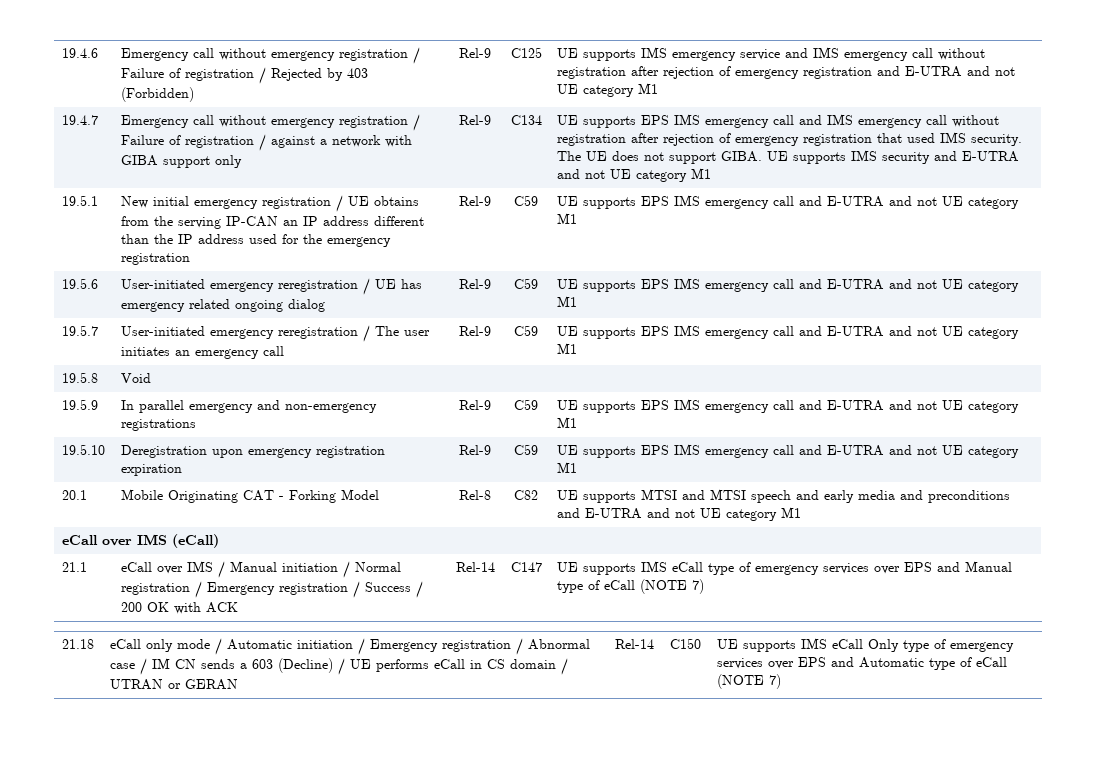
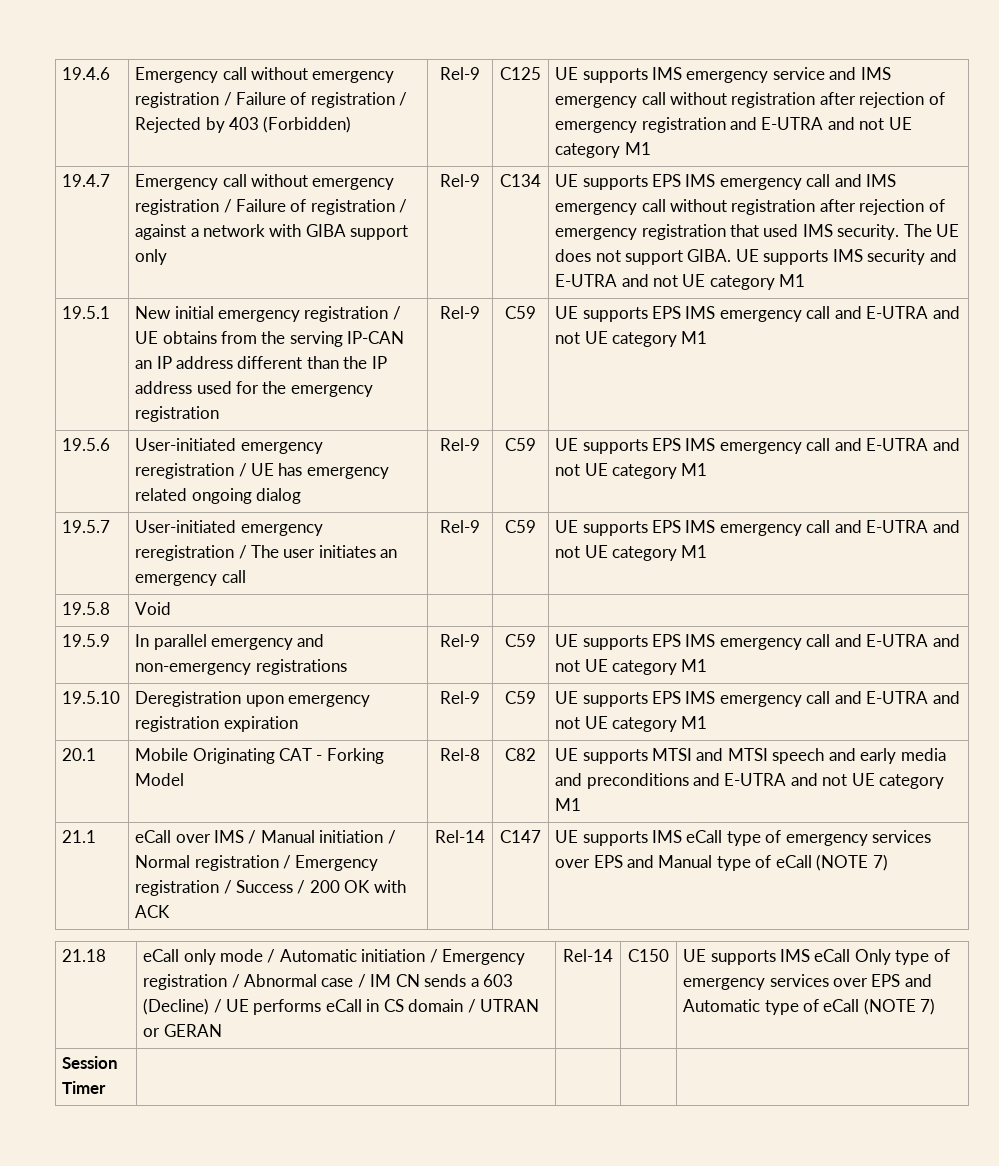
[61,534,219,548] // eCall over IMS (eCall) -> (582, 804) none
(781, 681) none -> [62,1056,119,1069] [62,1081,107,1094] // Session Timer | | | |

